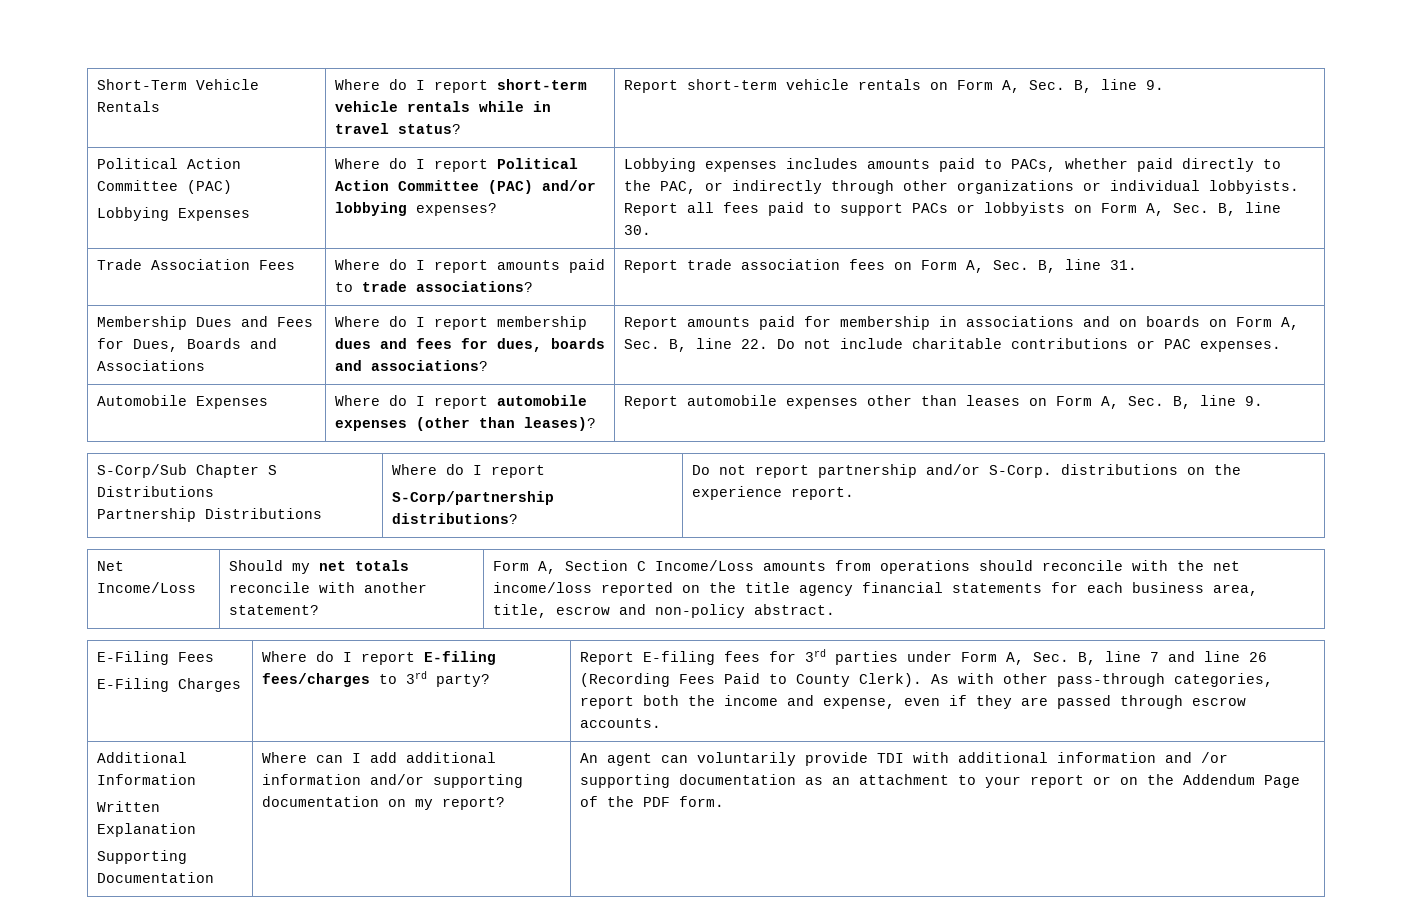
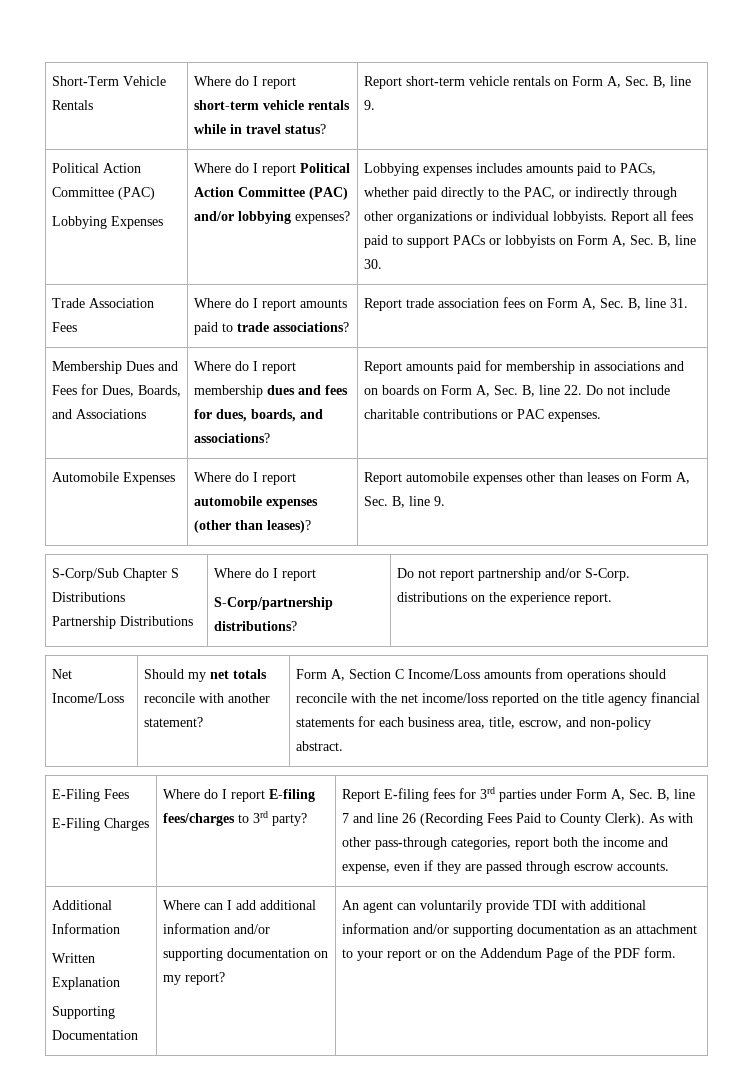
[186,338,241,349] Boards -> [137,385,181,397] Boards,
[550,338,605,349] boards -> [250,409,296,422] boards,
[555,606,610,615] escrow -> [518,720,562,729] escrow,
[1164,752,1228,763] and /or -> [412,924,449,934] and/or

